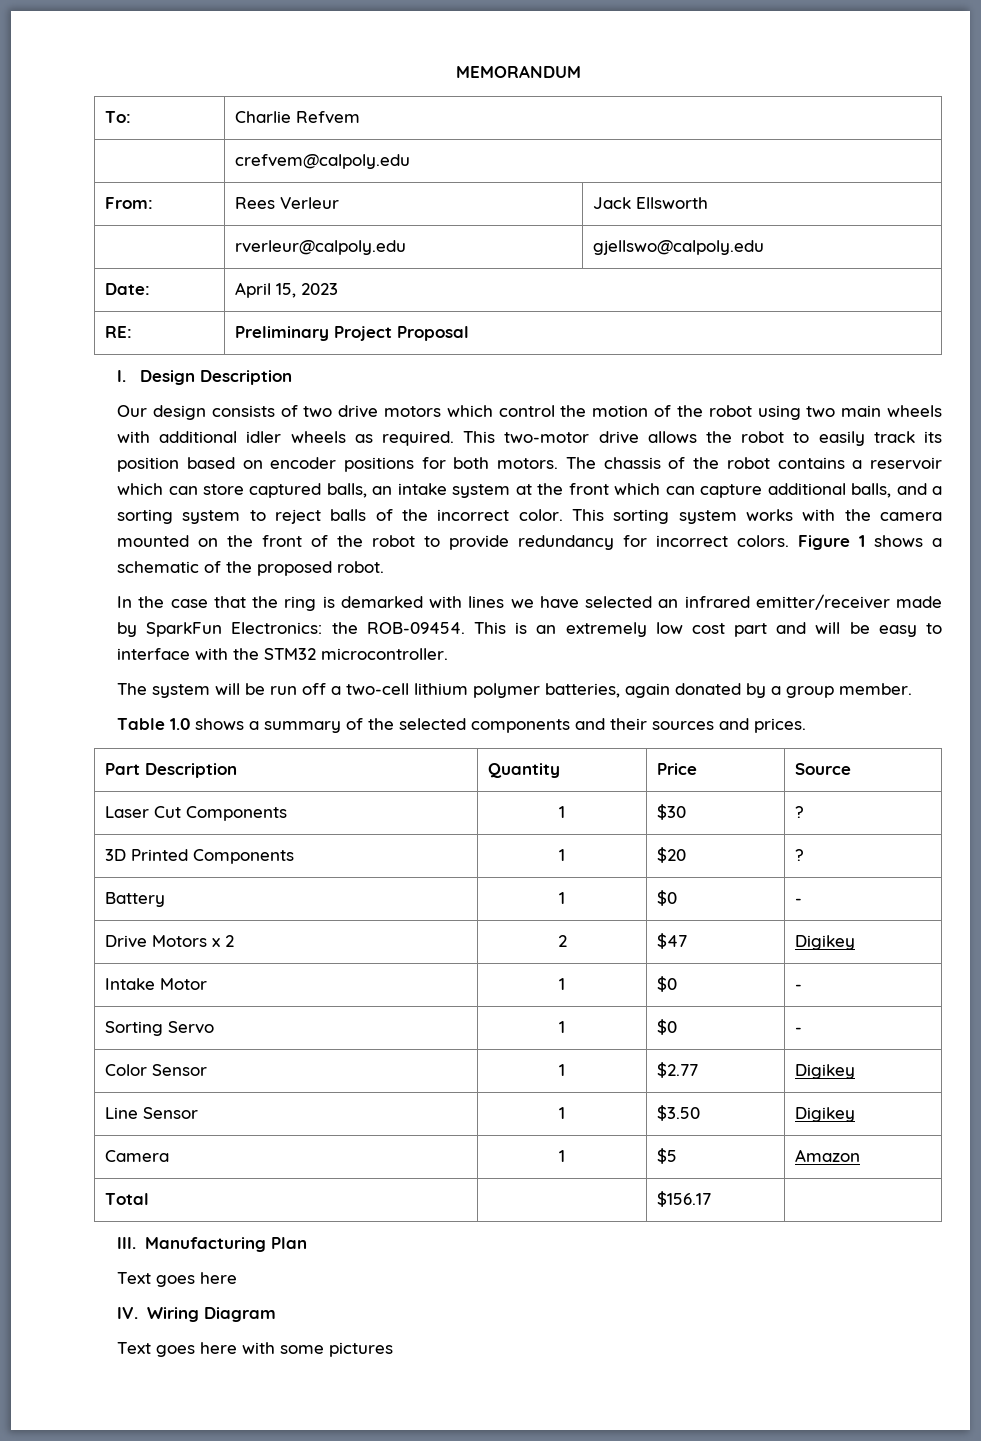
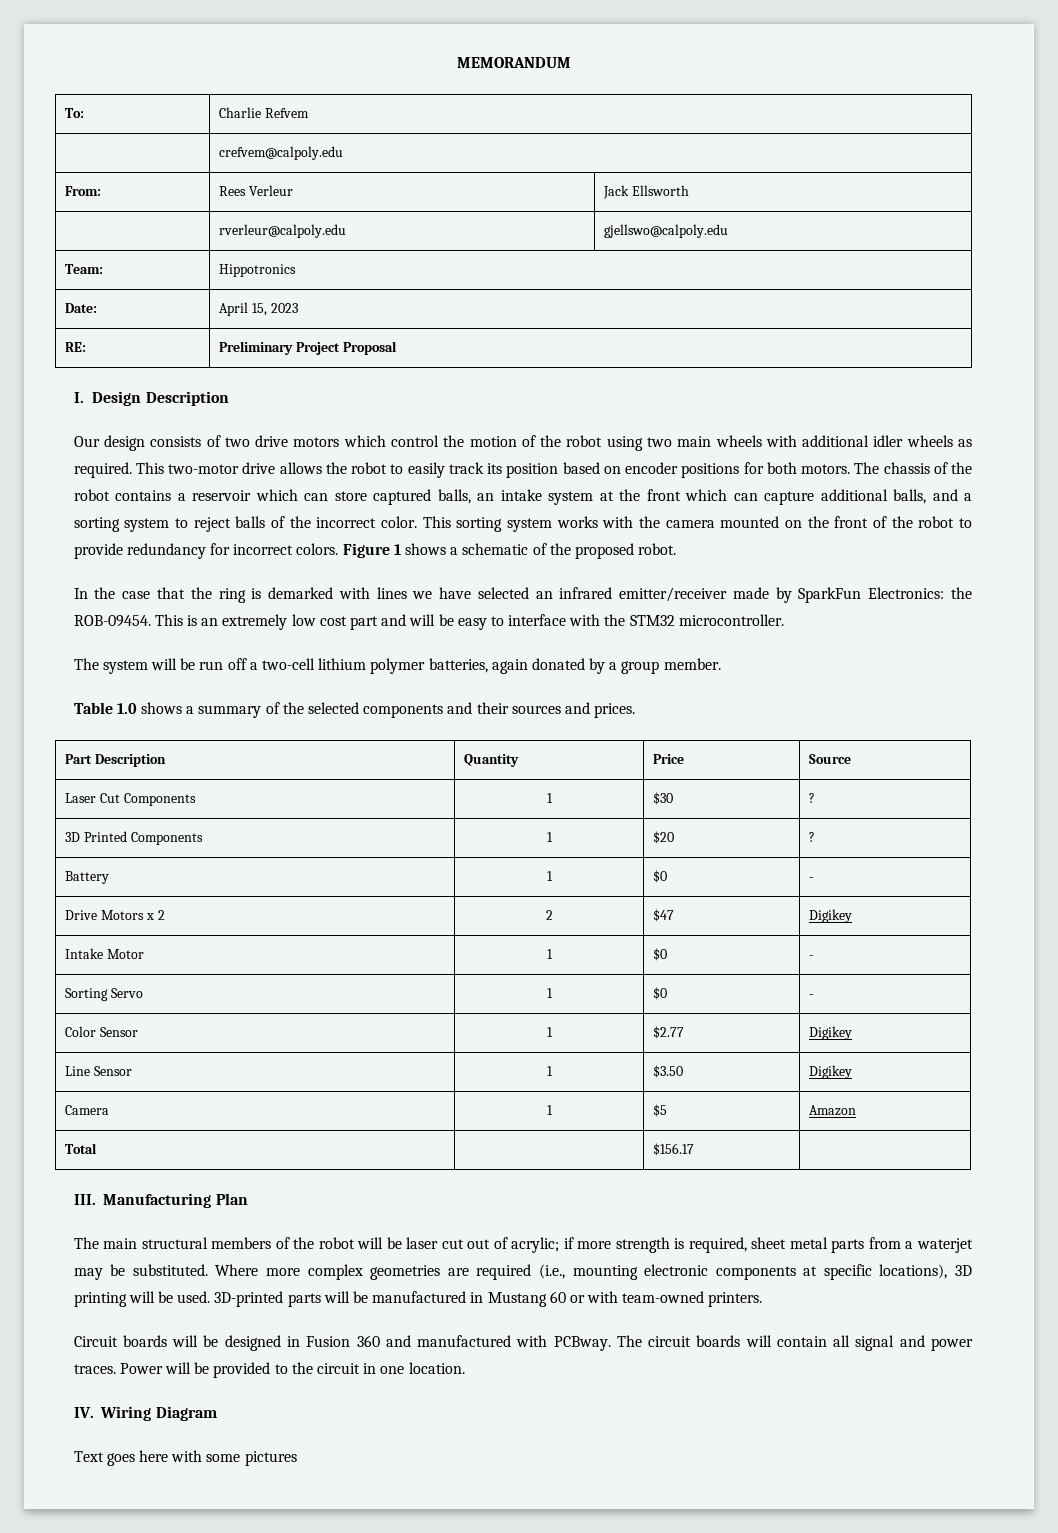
(764, 247) none -> [65,264,104,274] [219,264,297,277] // Team: | Hippotronics
[117,1272,238,1287] Text goes here -> [73,1237,973,1253] [73,1264,972,1280] [73,1291,763,1307] [73,1335,973,1351] [73,1362,465,1378] The main structural members of the robot will be laser cut out of acrylic; if more strength is required, sheet metal parts from a waterjet may be substituted. Where more complex geometries are required (i.e., mounting electronic components at specific locations), 3D printing will be used. 3D-printed parts will be manufactured in Mustang 60 or with team-owned printers. // Circuit boards will be designed in Fusion 360 and manufactured with PCBway. The circuit boards will contain all signal and power traces. Power will be provided to the circuit in one location.

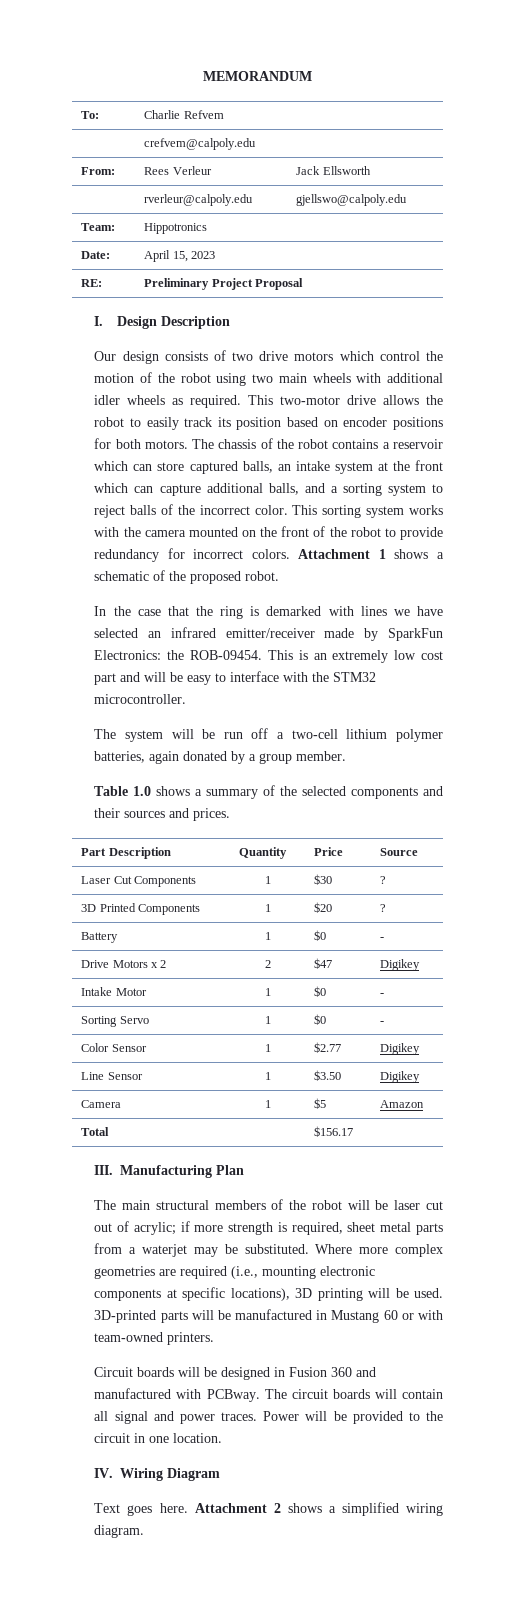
[342,543,390,558] Figure -> [298,549,371,559] Attachment
[139,1450,297,1466] here with some pictures -> [159,1502,444,1516] [94,1525,145,1538] here. Attachment 2 shows a simplified wiring diagram.

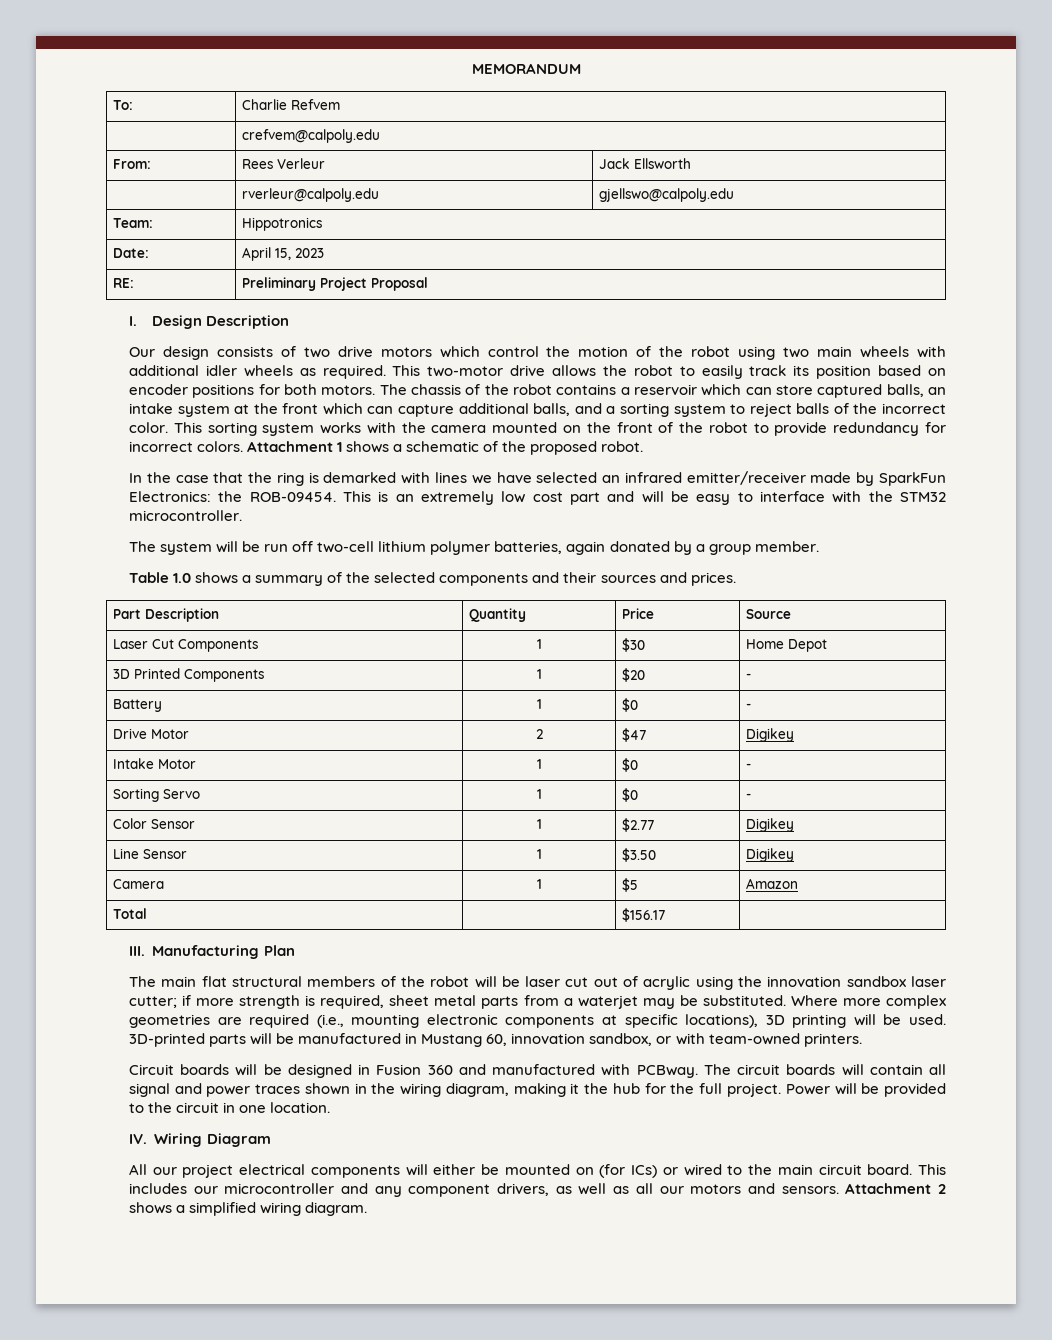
[277,732,285,739] a -> (314, 546) none
[380,876,387,884] ? -> [746,639,828,652] Home Depot
[380,904,387,912] ? -> [746,673,752,679] -
[112,960,167,968] Motors x 2 -> [151,729,190,739] Motor
(151, 1205) none -> [201,976,227,987] flat
[133,1222,176,1235] acrylic; -> [643,976,946,990] [128,996,177,1008] acrylic using the innovation sandbox laser cutter;
[383,1310,398,1320] 60 -> [486,1033,653,1046] 60, innovation sandbox,
[221,1412,258,1421] traces. -> [255,1083,781,1097] traces shown in the wiring diagram, making it the hub for the full project.
[94,1503,188,1516] Text goes here. -> [128,1164,946,1178] [128,1183,839,1197] All our project electrical components will either be mounted on (for ICs) or wired to the main circuit board. This includes our microcontroller and any component drivers, as well as all our motors and sensors.

